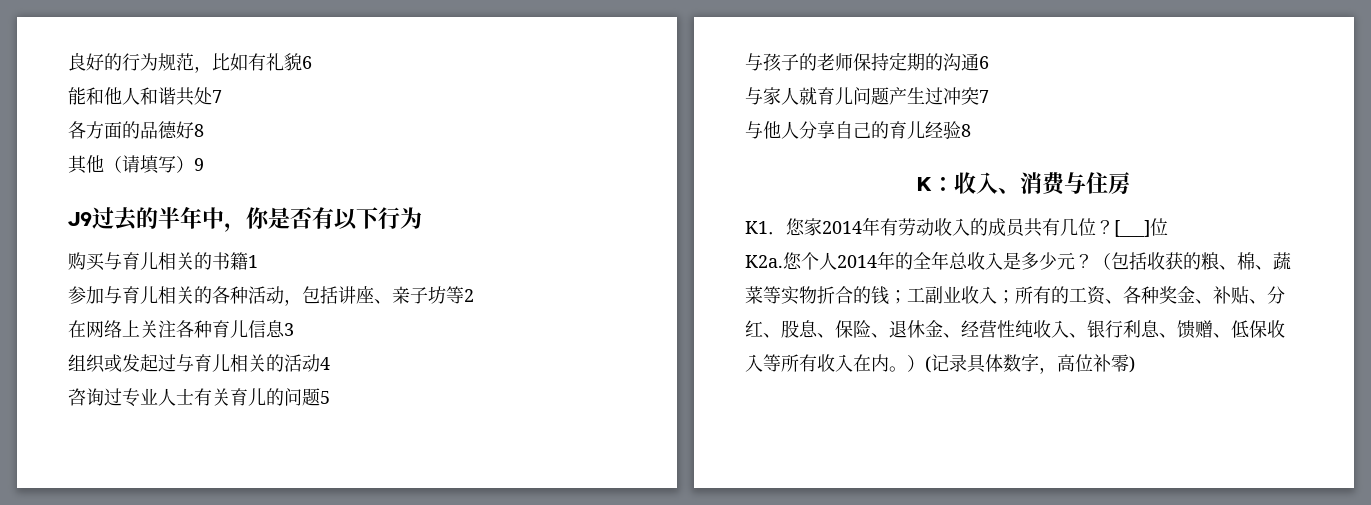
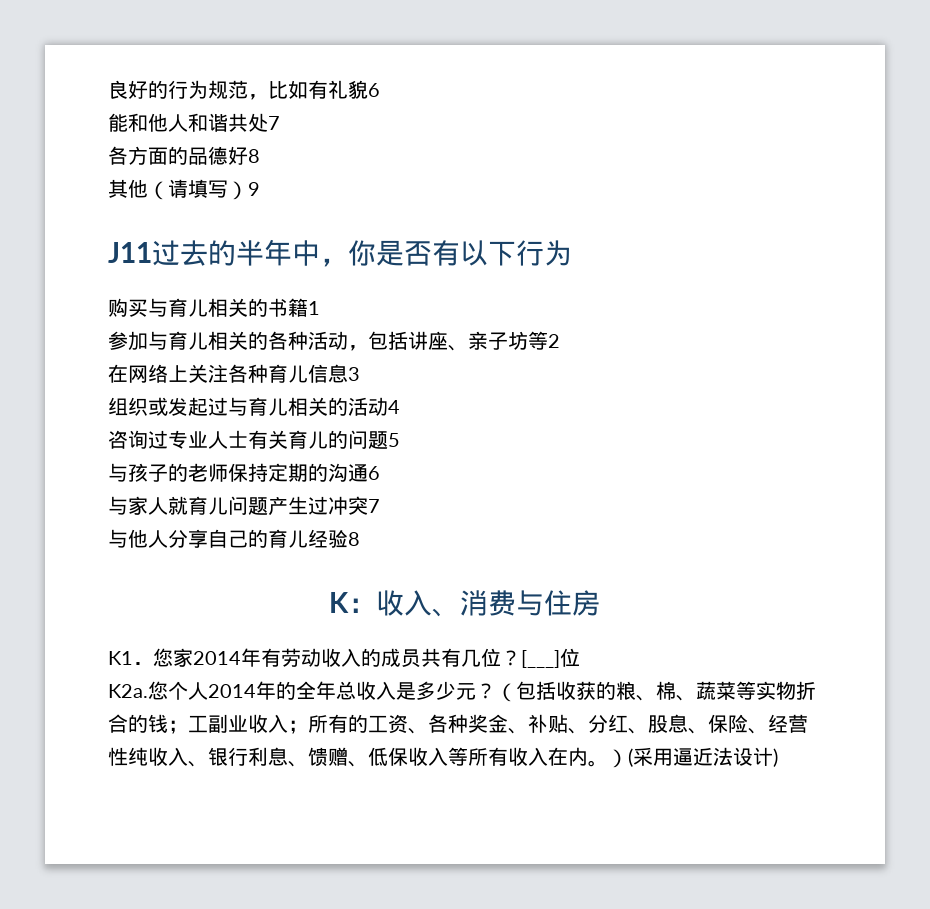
[68,212,92,226] J9 -> [108,242,152,263] J11
[889,320,961,338] 退休金、 -> (768, 731) none
[931,353,1129,374] 记录具体数字，高位补零 -> [633,747,773,766] 采用逼近法设计

